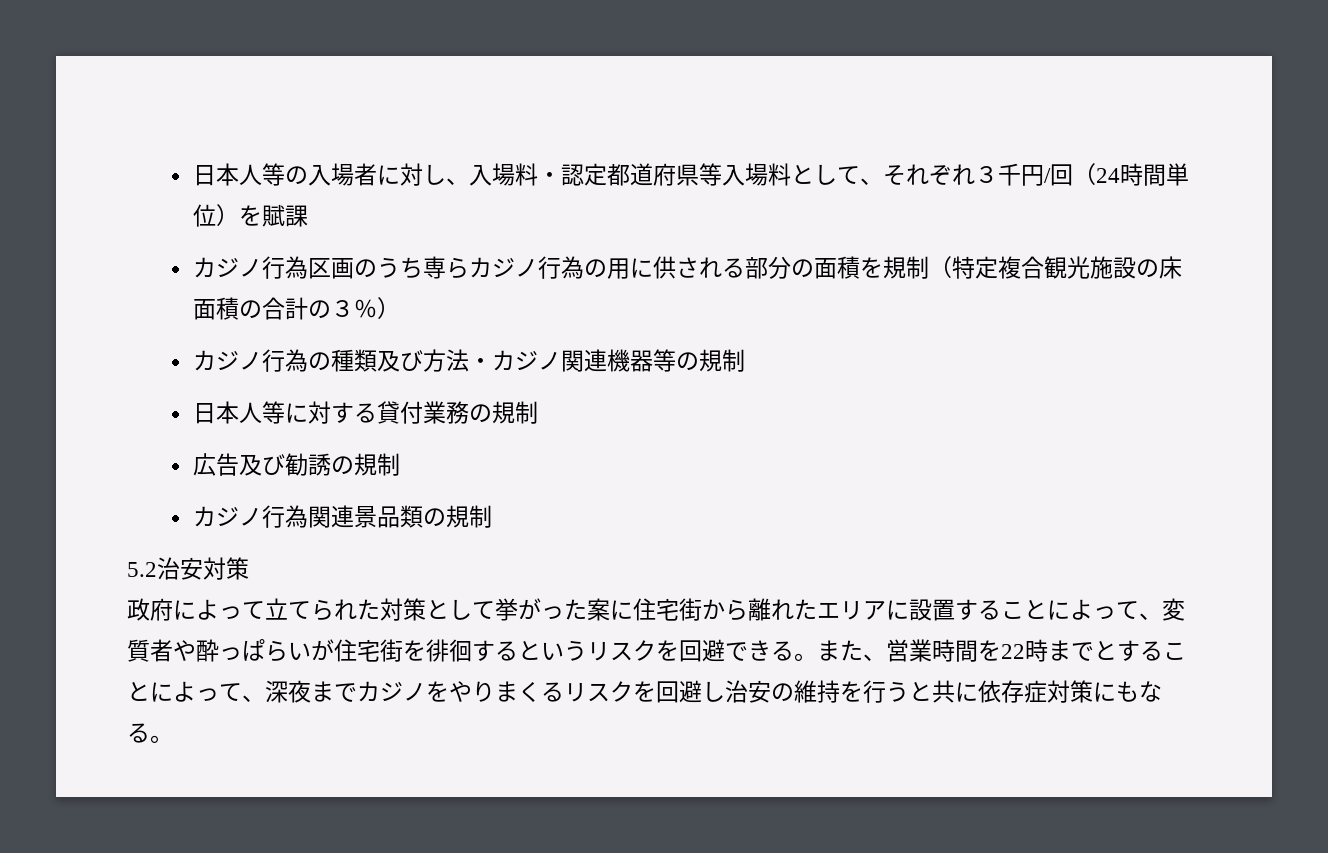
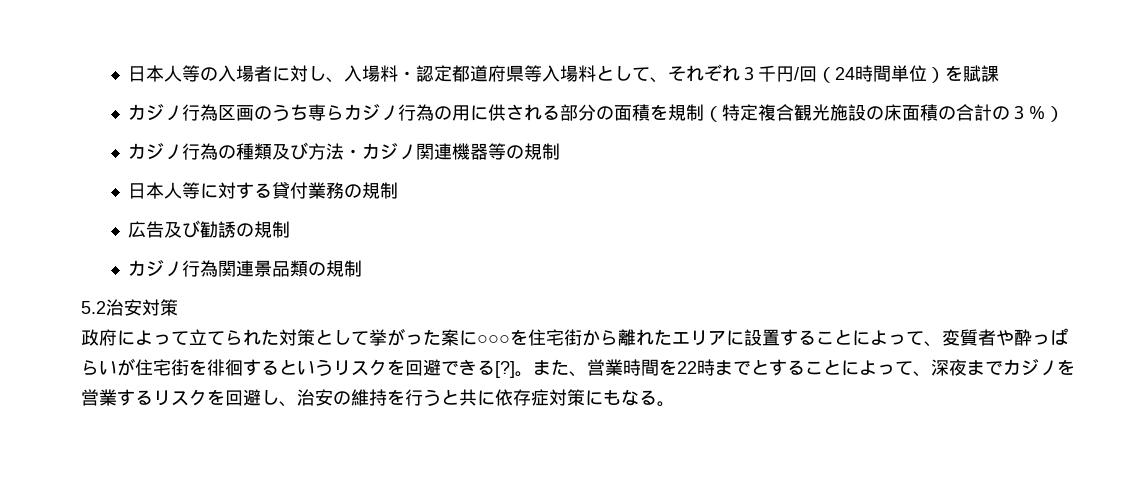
(633, 610) none -> [477,329,528,345] ○○○を
(794, 651) none -> [495,361,515,378] [?]
[449,681,541,702] やりまく -> [81,389,135,406] 営業す
(725, 691) none -> [279,401,297,407] 、

